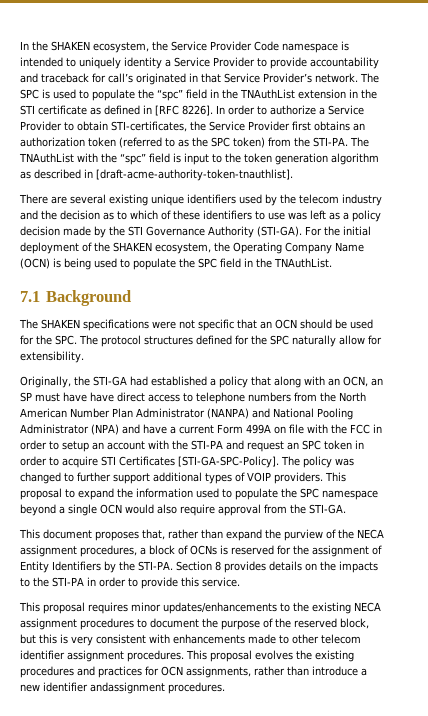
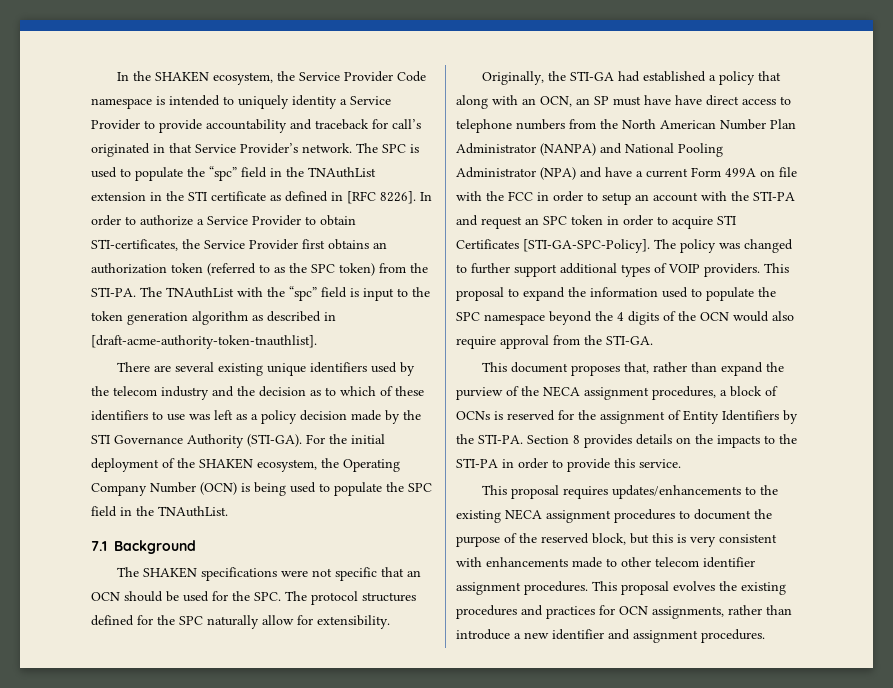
[335,242,364,252] Name -> [150,482,196,493] Number
[59,504,97,516] a single -> [595,311,696,325] the 4 digits of the
[131,602,161,612] minor -> (608, 492) none
[90,682,165,694] andassignment -> [608,629,698,643] and assignment

